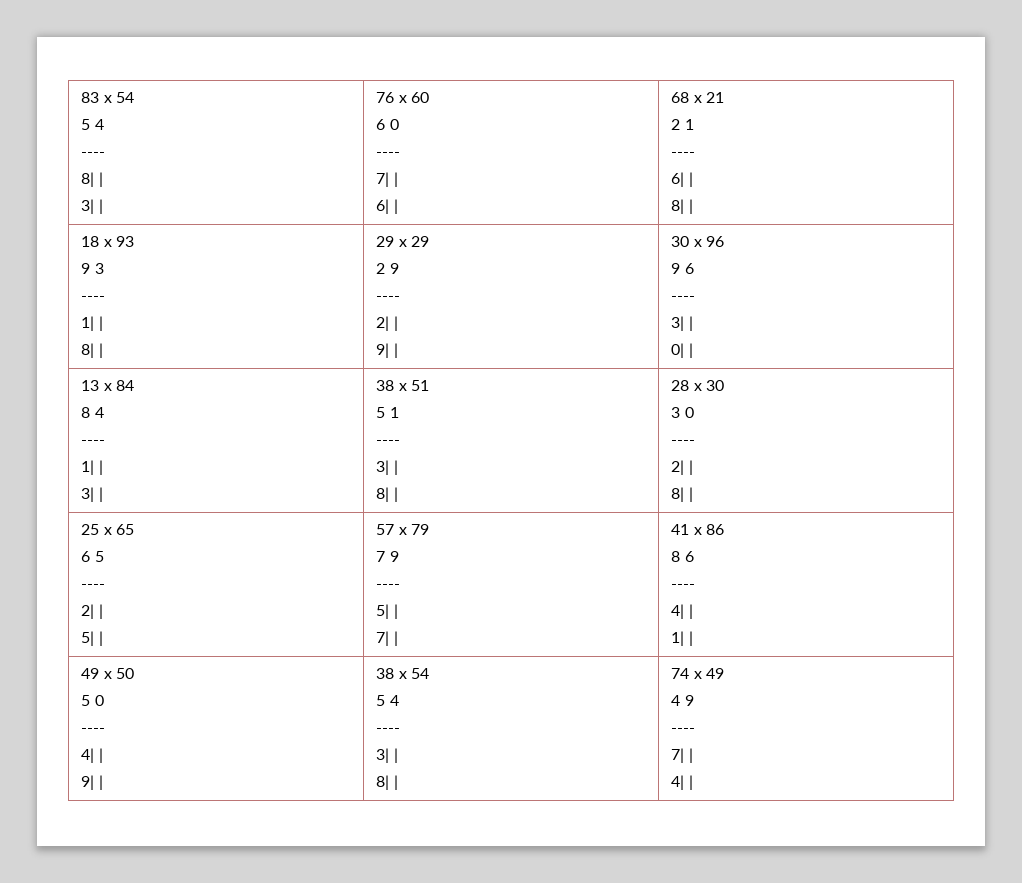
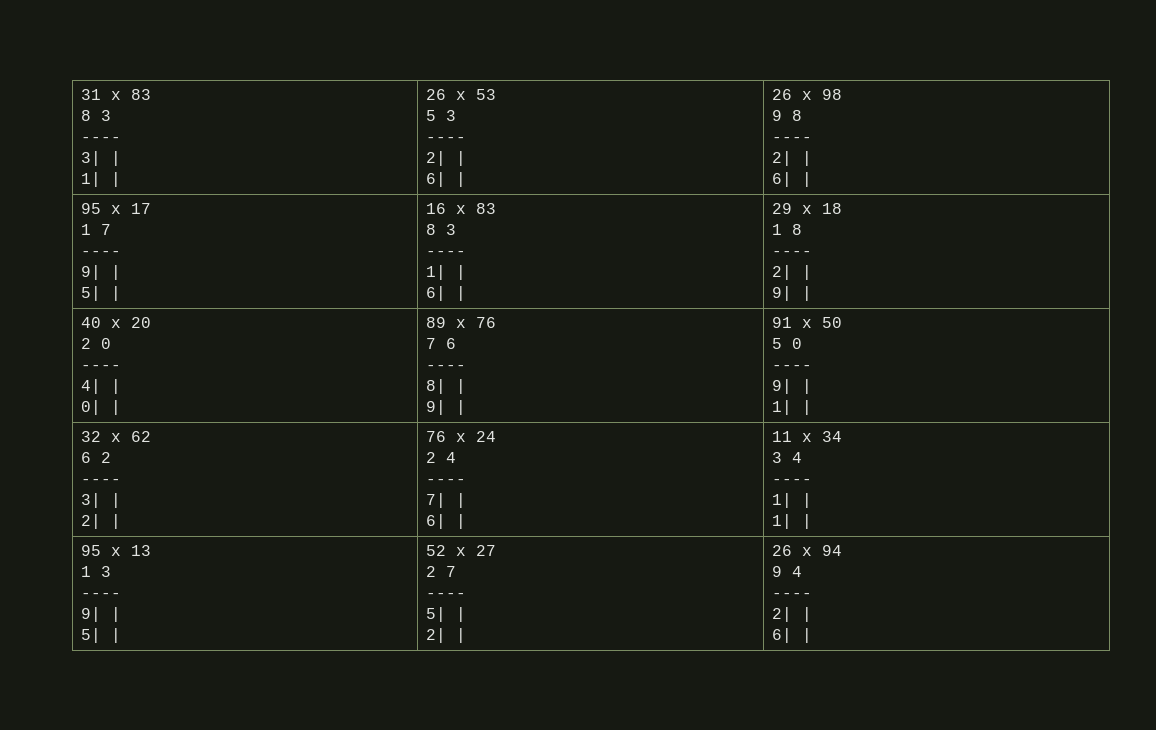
[81,92,135,103] [81,119,104,130] [81,152,106,157] [81,172,103,187] [81,199,103,214] 83 x 54 // 5 4 // ---- // 8| | // 3| | -> [81,89,152,100] [81,110,112,121] [81,137,122,142] [81,151,122,166] [81,172,122,187] [426,89,497,100] [426,110,457,121] [426,137,467,142] [426,151,467,166] [426,172,467,187] [772,89,843,100] [772,110,803,121] [772,137,813,142] [772,151,813,166] [772,172,813,187] [81,203,152,214] [81,224,112,235] [81,251,122,256] [81,265,122,280] [81,286,122,301] [426,203,497,214] [426,224,457,235] [426,251,467,256] [426,265,467,280] [426,286,467,301] [772,203,843,214] [772,224,803,235] [772,251,813,256] [772,265,813,280] [772,286,813,301] [81,317,152,328] [81,338,112,349] [81,365,122,370] [81,379,122,394] [81,400,122,415] [426,317,497,328] [426,338,457,349] [426,365,467,370] [426,379,467,394] [426,400,467,415] [772,317,843,328] [772,338,803,349] [772,365,813,370] [772,379,813,394] [772,400,813,415] [81,431,152,442] [81,452,112,463] [81,479,122,484] [81,493,122,508] [81,514,122,529] 31 x 83 // 8 3 // ---- // 3| | // 1| | | 26 x 53 // 5 3 // ---- // 2| | // 6| | | 26 x 98 // 9 8 // ---- // 2| | // 6| | // 95 x 17 // 1 7 // ---- // 9| | // 5| | | 16 x 83 // 8 3 // ---- // 1| | // 6| | | 29 x 18 // 1 8 // ---- // 2| | // 9| | // 40 x 20 // 2 0 // ---- // 4| | // 0| | | 89 x 76 // 7 6 // ---- // 8| | // 9| | | 91 x 50 // 5 0 // ---- // 9| | // 1| | // 32 x 62 // 6 2 // ---- // 3| | // 2| |
[411,92,430,103] [376,119,399,130] 60 // 6 0 -> [476,431,497,442] [426,452,457,463] 24 // 2 4
[671,92,725,103] [671,119,694,130] [671,152,696,157] [671,172,693,187] [671,199,693,214] [81,236,135,247] [81,263,104,274] [81,296,106,301] [81,316,103,331] [81,343,103,358] [376,236,430,247] [376,263,399,274] [376,296,401,301] [376,316,398,331] [376,343,398,358] [671,236,725,247] [671,263,694,274] [671,296,696,301] [671,316,693,331] [671,343,693,358] [81,380,135,391] [81,407,91,418] 68 x 21 // 2 1 // ---- // 6| | // 8| | // 18 x 93 // 9 3 // ---- // 1| | // 8| | | 29 x 29 // 2 9 // ---- // 2| | // 9| | | 30 x 96 // 9 6 // ---- // 3| | // 0| | // 13 x 84 // 8 -> [772,431,843,442] [772,452,783,463] 11 x 34 // 3
[81,487,103,502] [376,380,430,391] [376,407,399,418] [376,440,401,445] [376,460,398,475] [376,487,398,502] [671,380,725,391] [671,407,694,418] [671,440,696,445] [671,460,693,475] [671,487,693,502] [81,524,135,535] [81,551,104,562] [81,584,106,589] [81,604,103,619] [81,631,103,646] [376,524,430,535] [376,551,399,562] [376,584,401,589] [376,604,398,619] [376,631,398,646] [671,524,725,535] [671,551,694,562] [671,584,696,589] [671,604,693,619] [671,631,693,646] [81,668,135,679] [81,695,104,706] [81,728,106,733] [81,748,103,763] [81,775,103,790] [376,668,430,679] [376,695,399,706] [376,728,401,733] [376,748,398,763] [376,775,398,790] [671,668,725,679] [671,695,694,706] [671,728,696,733] [671,748,693,763] [671,775,693,790] 3| | | 38 x 51 // 5 1 // ---- // 3| | // 8| | | 28 x 30 // 3 0 // ---- // 2| | // 8| | // 25 x 65 // 6 5 // ---- // 2| | // 5| | | 57 x 79 // 7 9 // ---- // 5| | // 7| | | 41 x 86 // 8 6 // ---- // 4| | // 1| | // 49 x 50 // 5 0 // ---- // 4| | // 9| | | 38 x 54 // 5 4 // ---- // 3| | // 8| | | 74 x 49 // 4 9 // ---- // 7| | // 4| | -> [772,514,813,529] [81,545,152,556] [81,566,112,577] [81,593,122,598] [81,607,122,622] [81,628,122,643] [426,545,497,556] [426,566,457,577] [426,593,467,598] [426,607,467,622] [426,628,467,643] [772,545,843,556] [772,566,803,577] [772,593,813,598] [772,607,813,622] [772,628,813,643] 1| | // 95 x 13 // 1 3 // ---- // 9| | // 5| | | 52 x 27 // 2 7 // ---- // 5| | // 2| | | 26 x 94 // 9 4 // ---- // 2| | // 6| |

